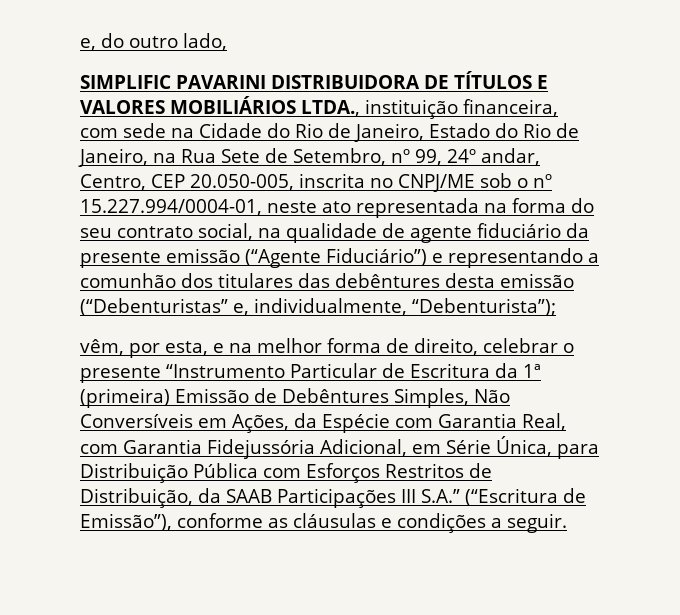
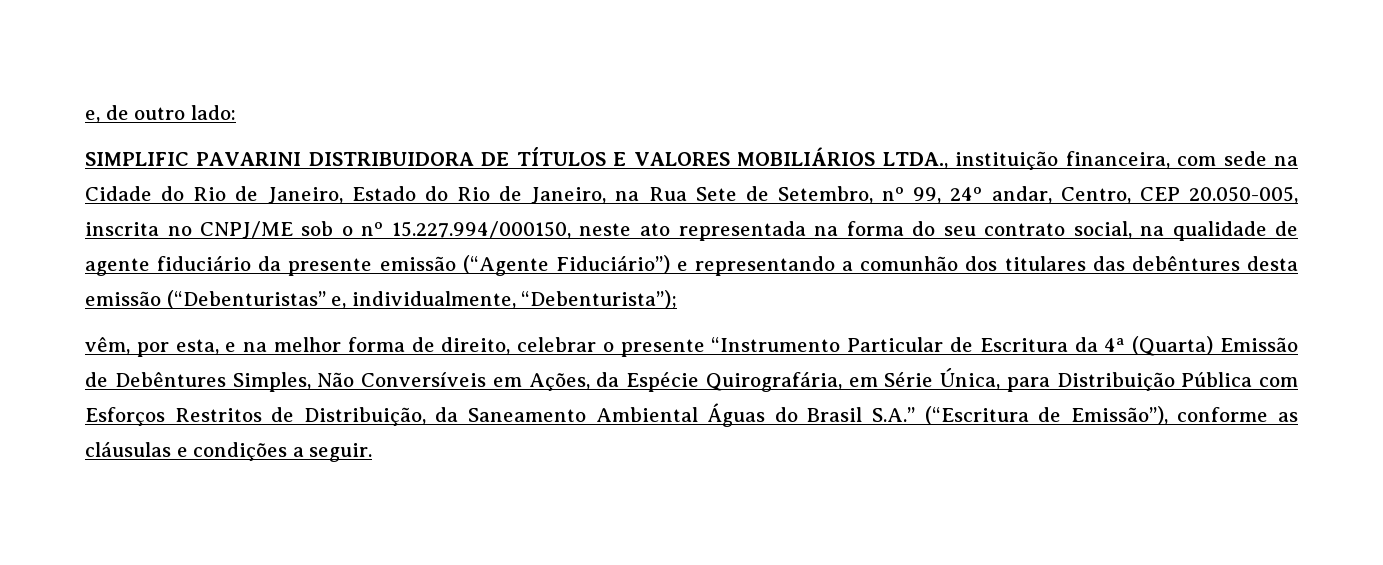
[80,33,227,51] e, do outro lado, -> [85,105,236,123] e, de outro lado:
[80,199,262,216] 15.227.994/0004-01, -> [391,221,571,239] 15.227.994/000150,
[523,364,541,378] [80,388,170,408] 1ª (primeira) -> [1104,336,1214,356] 4ª (Quarta)
[395,413,566,431] [80,439,407,459] com Garantia Real, com Garantia Fidejussória Adicional, -> [705,372,842,392] Quirografária,
[226,488,416,508] SAAB Participações III -> [468,403,863,427] Saneamento Ambiental Águas do Brasil

